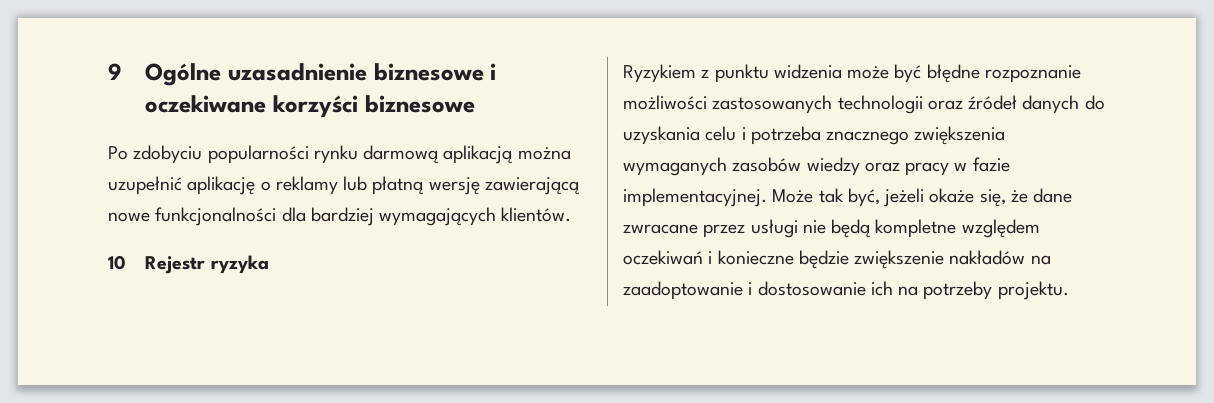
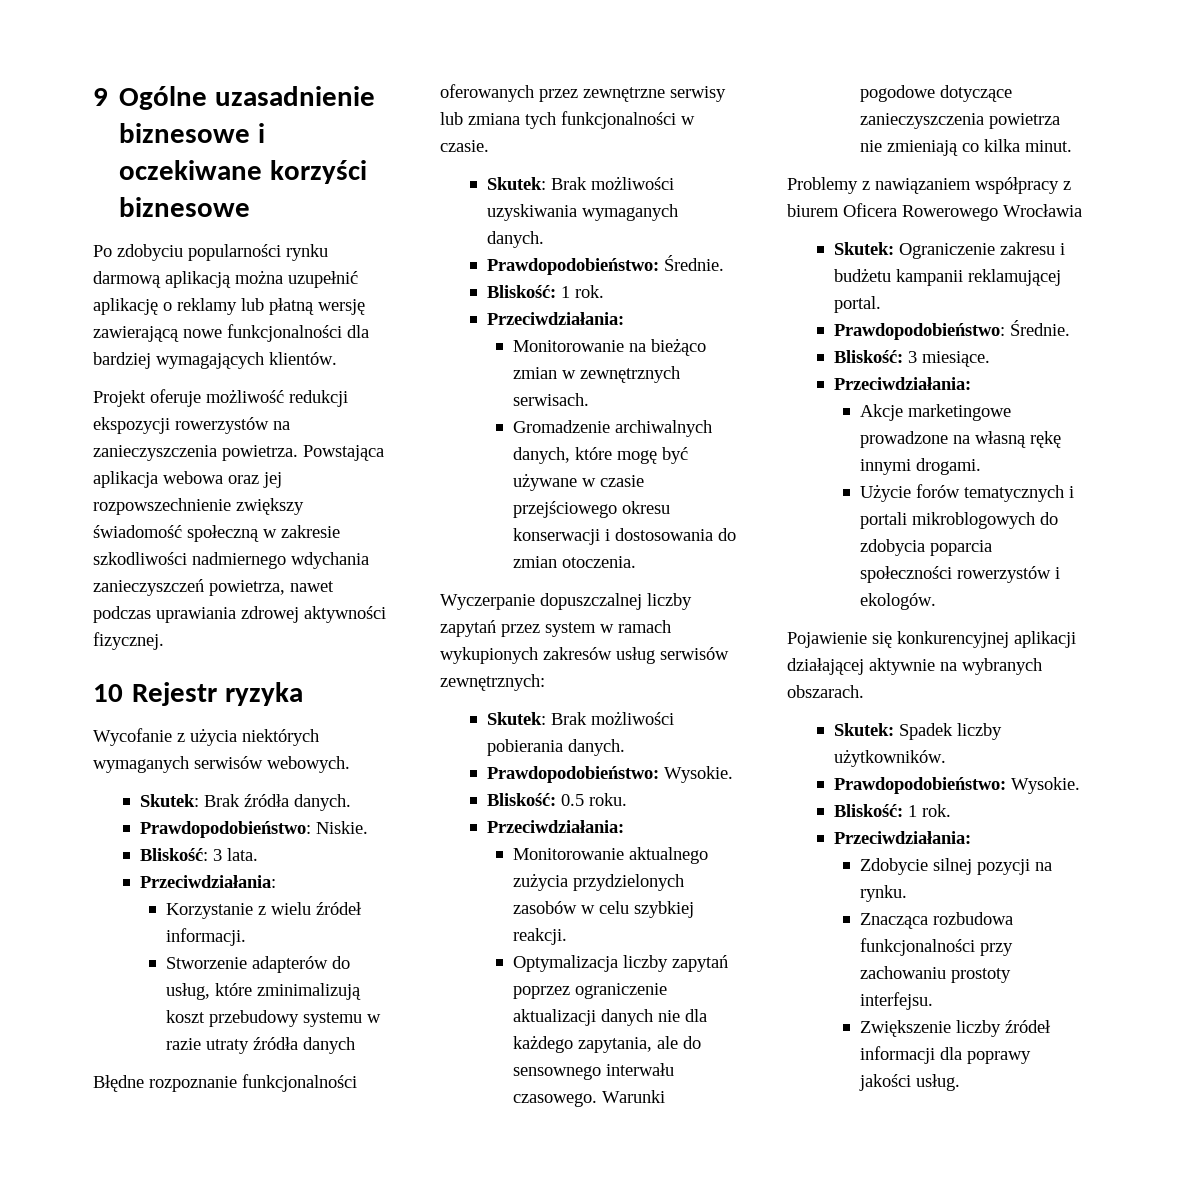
[108,255,269,274] [623,64,1081,83] [623,95,1105,114] [623,126,1006,145] [623,157,1010,176] [623,188,1073,207] [623,219,1040,238] [623,250,1051,269] [623,281,1069,300] 10 Rejestr ryzyka // Ryzykiem z punktu widzenia może być błędne rozpoznanie możliwości zastosowanych technologii oraz źródeł danych do uzyskania celu i potrzeba znacznego zwiększenia wymaganych zasobów wiedzy oraz pracy w fazie implementacyjnej. Może tak być, jeżeli okaże się, że dane zwracane przez usługi nie będą kompletne względem oczekiwań i konieczne będzie zwiększenie nakładów na zaadoptowanie i dostosowanie ich na potrzeby projektu. -> [93,389,348,407] [93,417,290,434] [93,445,384,461] [93,471,282,488] [93,498,304,515] [93,525,340,542] [93,552,369,569] [93,579,334,596] [93,606,386,623] [93,632,164,650] [93,682,304,706] [93,728,319,746] [93,756,350,773] [139,794,351,811] [139,821,368,838] [139,848,258,861] [139,875,276,888] [165,902,362,919] [165,928,246,946] [165,956,350,973] [165,983,361,1000] [165,1010,381,1027] [165,1037,355,1054] [93,1074,357,1092] [440,84,726,102] [440,111,695,129] [440,140,489,152] [486,176,674,190] [486,204,678,221] [486,231,544,248] [486,255,724,275] [486,285,604,298] [486,312,624,325] [512,338,706,356] [512,366,680,383] [512,393,589,406] [512,420,712,437] [512,447,688,464] [512,473,644,491] [512,501,670,518] [512,528,736,545] [512,556,636,568] [440,593,692,610] [440,620,671,637] [440,647,729,664] [440,674,545,691] [486,711,674,725] [486,739,625,756] [486,766,733,783] [486,793,627,806] [486,820,624,833] [512,847,708,864] [512,873,684,891] [512,901,694,918] [512,928,567,945] [512,955,728,972] [512,983,667,999] [512,1009,707,1026] [512,1035,701,1053] [512,1063,674,1080] [512,1090,665,1107] [859,85,1012,102] [859,113,1060,129] [859,139,1072,156] [787,177,1071,194] [787,203,1082,221] [833,242,1065,259] [833,268,1061,286] [833,296,881,313] [833,320,1070,340] [833,350,990,367] [833,377,971,390] [859,404,1011,421] [859,431,1061,448] [859,458,981,475] [859,484,1074,502] [859,512,1058,529] [859,539,992,556] [859,566,1060,583] [859,593,936,610] [787,631,1076,648] [787,658,1042,675] [787,685,864,698] [833,723,1002,740] [833,749,946,767] [833,777,1080,794] [833,804,951,817] [833,831,971,844] [859,858,1052,875] [859,885,907,902] [859,912,1013,929] [859,938,1013,956] [859,966,1011,983] [859,992,933,1010] [859,1020,1051,1037] [859,1046,1031,1064] [858,1074,960,1091] Projekt oferuje możliwość redukcji ekspozycji rowerzystów na zanieczyszczenia powietrza. Powstająca aplikacja webowa oraz jej rozpowszechnienie zwiększy świadomość społeczną w zakresie szkodliwości nadmiernego wdychania zanieczyszczeń powietrza, nawet podczas uprawiania zdrowej aktywności fizycznej. // 10 Rejestr ryzyka // Wycofanie z użycia niektórych wymaganych serwisów webowych. // Skutek: Brak źródła danych. // Prawdopodobieństwo: Niskie. // Bliskość: 3 lata. // Przeciwdziałania: // Korzystanie z wielu źródeł informacji. // Stworzenie adapterów do usług, które zminimalizują koszt przebudowy systemu w razie utraty źródła danych // Błędne rozpoznanie funkcjonalności oferowanych przez zewnętrzne serwisy lub zmiana tych funkcjonalności w czasie. // Skutek: Brak możliwości uzyskiwania wymaganych danych. // Prawdopodobieństwo: Średnie. // Bliskość: 1 rok. // Przeciwdziałania: // Monitorowanie na bieżąco zmian w zewnętrznych serwisach. // Gromadzenie archiwalnych danych, które mogę być używane w czasie przejściowego okresu konserwacji i dostosowania do zmian otoczenia. // Wyczerpanie dopuszczalnej liczby zapytań przez system w ramach wykupionych zakresów usług serwisów zewnętrznych: // Skutek: Brak możliwości pobierania danych. // Prawdopodobieństwo: Wysokie. // Bliskość: 0.5 roku. // Przeciwdziałania: // Monitorowanie aktualnego zużycia przydzielonych zasobów w celu szybkiej reakcji. // Optymalizacja liczby zapytań poprzez ograniczenie aktualizacji danych nie dla każdego zapytania, ale do sensownego interwału czasowego. Warunki pogodowe dotyczące zanieczyszczenia powietrza nie zmieniają co kilka minut. // Problemy z nawiązaniem współpracy z biurem Oficera Rowerowego Wrocławia // Skutek: Ograniczenie zakresu i budżetu kampanii reklamującej portal. // Prawdopodobieństwo: Średnie. // Bliskość: 3 miesiące. // Przeciwdziałania: // Akcje marketingowe prowadzone na własną rękę innymi drogami. // Użycie forów tematycznych i portali mikroblogowych do zdobycia poparcia społeczności rowerzystów i ekologów. // Pojawienie się konkurencyjnej aplikacji działającej aktywnie na wybranych obszarach. // Skutek: Spadek liczby użytkowników. // Prawdopodobieństwo: Wysokie. // Bliskość: 1 rok. // Przeciwdziałania: // Zdobycie silnej pozycji na rynku. // Znacząca rozbudowa funkcjonalności przy zachowaniu prostoty interfejsu. // Zwiększenie liczby źródeł informacji dla poprawy jakości usług.

